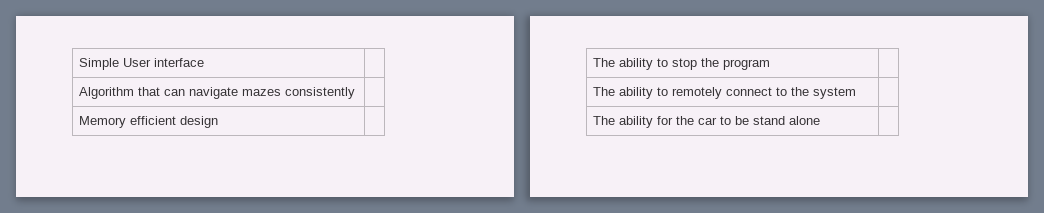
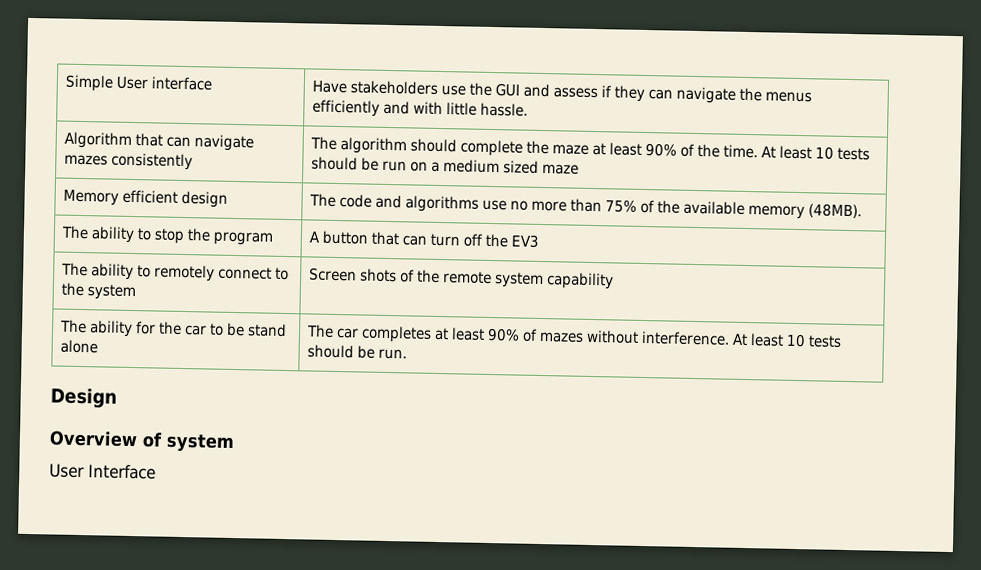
(204, 62) none -> [311,80,813,104] [311,99,528,117] Have stakeholders use the GUI and assess if they can navigate the menus efficiently and with little hassle.
[78,116,218,128] // Memory efficient design | -> [309,136,871,161] [310,156,579,175] [62,189,228,208] [308,193,863,220] The algorithm should complete the maze at least 90% of the time. At least 10 tests should be run on a medium sized maze // Memory efficient design | The code and algorithms use no more than 75% of the available memory (48MB).
(770, 64) none -> [308,230,539,248] A button that can turn off the EV3
(856, 93) none -> [308,267,614,290] Screen shots of the remote system capability
(820, 120) none -> [305,324,843,348] [306,344,407,360] [50,387,117,409] [49,430,235,453] [49,463,156,480] The car completes at least 90% of mazes without interference. At least 10 tests should be run. // Design // Overview of system // User Interface

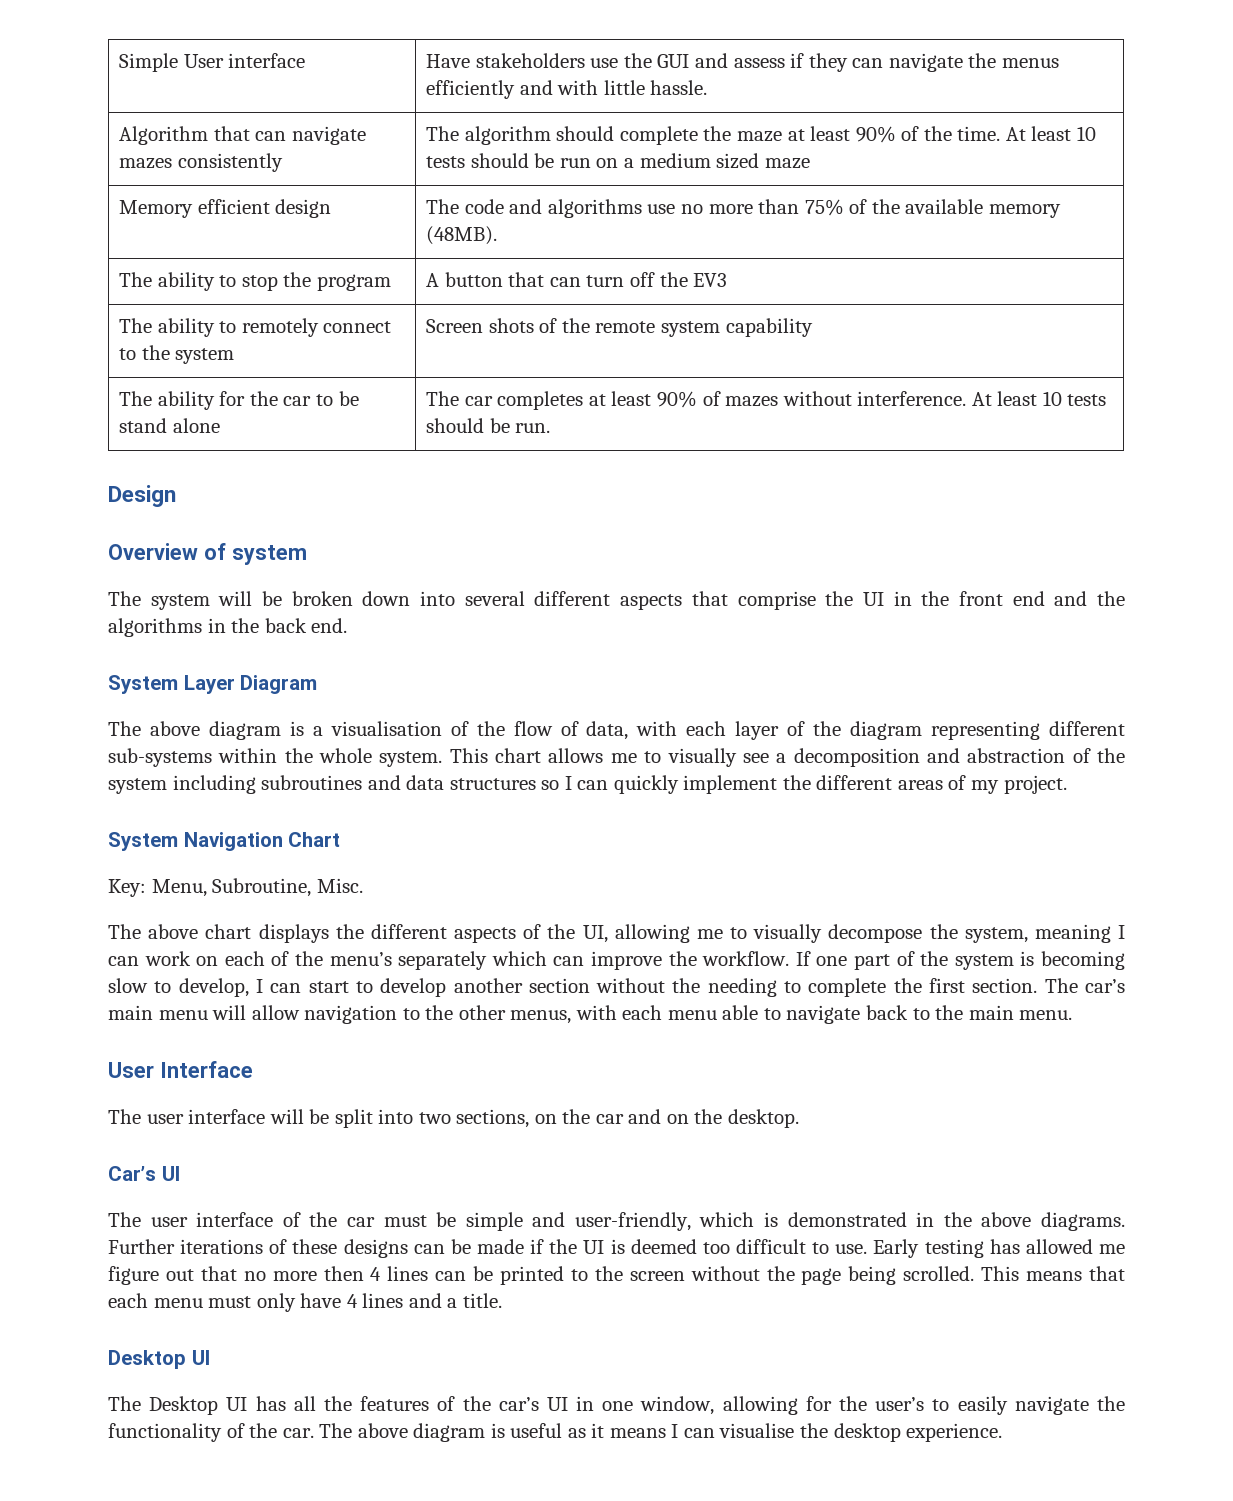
[49,463,156,480] User Interface -> [108,591,1126,610] [108,618,348,637] [108,675,318,694] [108,721,1126,740] [108,748,1126,767] [108,775,1067,794] [108,832,341,851] [108,878,363,897] [108,924,1125,943] [108,951,1126,970] [108,978,1125,997] [108,1005,1073,1024] [108,1061,253,1078] [108,1109,800,1128] [108,1166,180,1181] [108,1212,1126,1231] [108,1239,1125,1258] [108,1266,1126,1285] [108,1293,502,1312] [108,1350,210,1369] [108,1396,1125,1415] [108,1423,1003,1442] The system will be broken down into several different aspects that comprise the UI in the front end and the algorithms in the back end. // System Layer Diagram // The above diagram is a visualisation of the flow of data, with each layer of the diagram representing different sub-systems within the whole system. This chart allows me to visually see a decomposition and abstraction of the system including subroutines and data structures so I can quickly implement the different areas of my project. // System Navigation Chart // Key: Menu, Subroutine, Misc. // The above chart displays the different aspects of the UI, allowing me to visually decompose the system, meaning I can work on each of the menu’s separately which can improve the workflow. If one part of the system is becoming slow to develop, I can start to develop another section without the needing to complete the first section. The car’s main menu will allow navigation to the other menus, with each menu able to navigate back to the main menu. // User Interface // The user interface will be split into two sections, on the car and on the desktop. // Car’s UI // The user interface of the car must be simple and user-friendly, which is demonstrated in the above diagrams. Further iterations of these designs can be made if the UI is deemed too difficult to use. Early testing has allowed me figure out that no more then 4 lines can be printed to the screen without the page being scrolled. This means that each menu must only have 4 lines and a title. // Desktop UI // The Desktop UI has all the features of the car’s UI in one window, allowing for the user’s to easily navigate the functionality of the car. The above diagram is useful as it means I can visualise the desktop experience.

